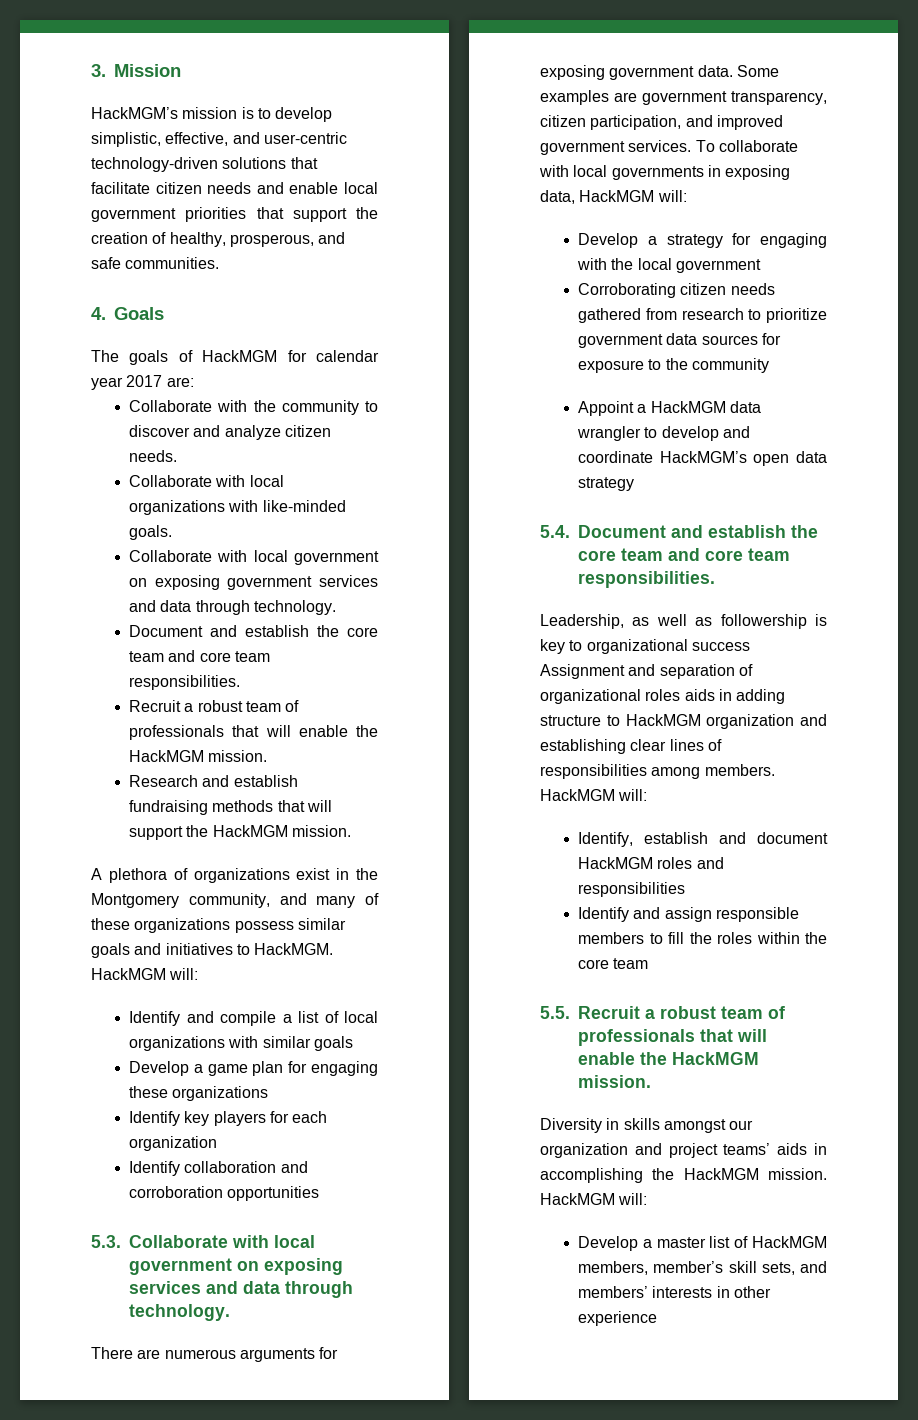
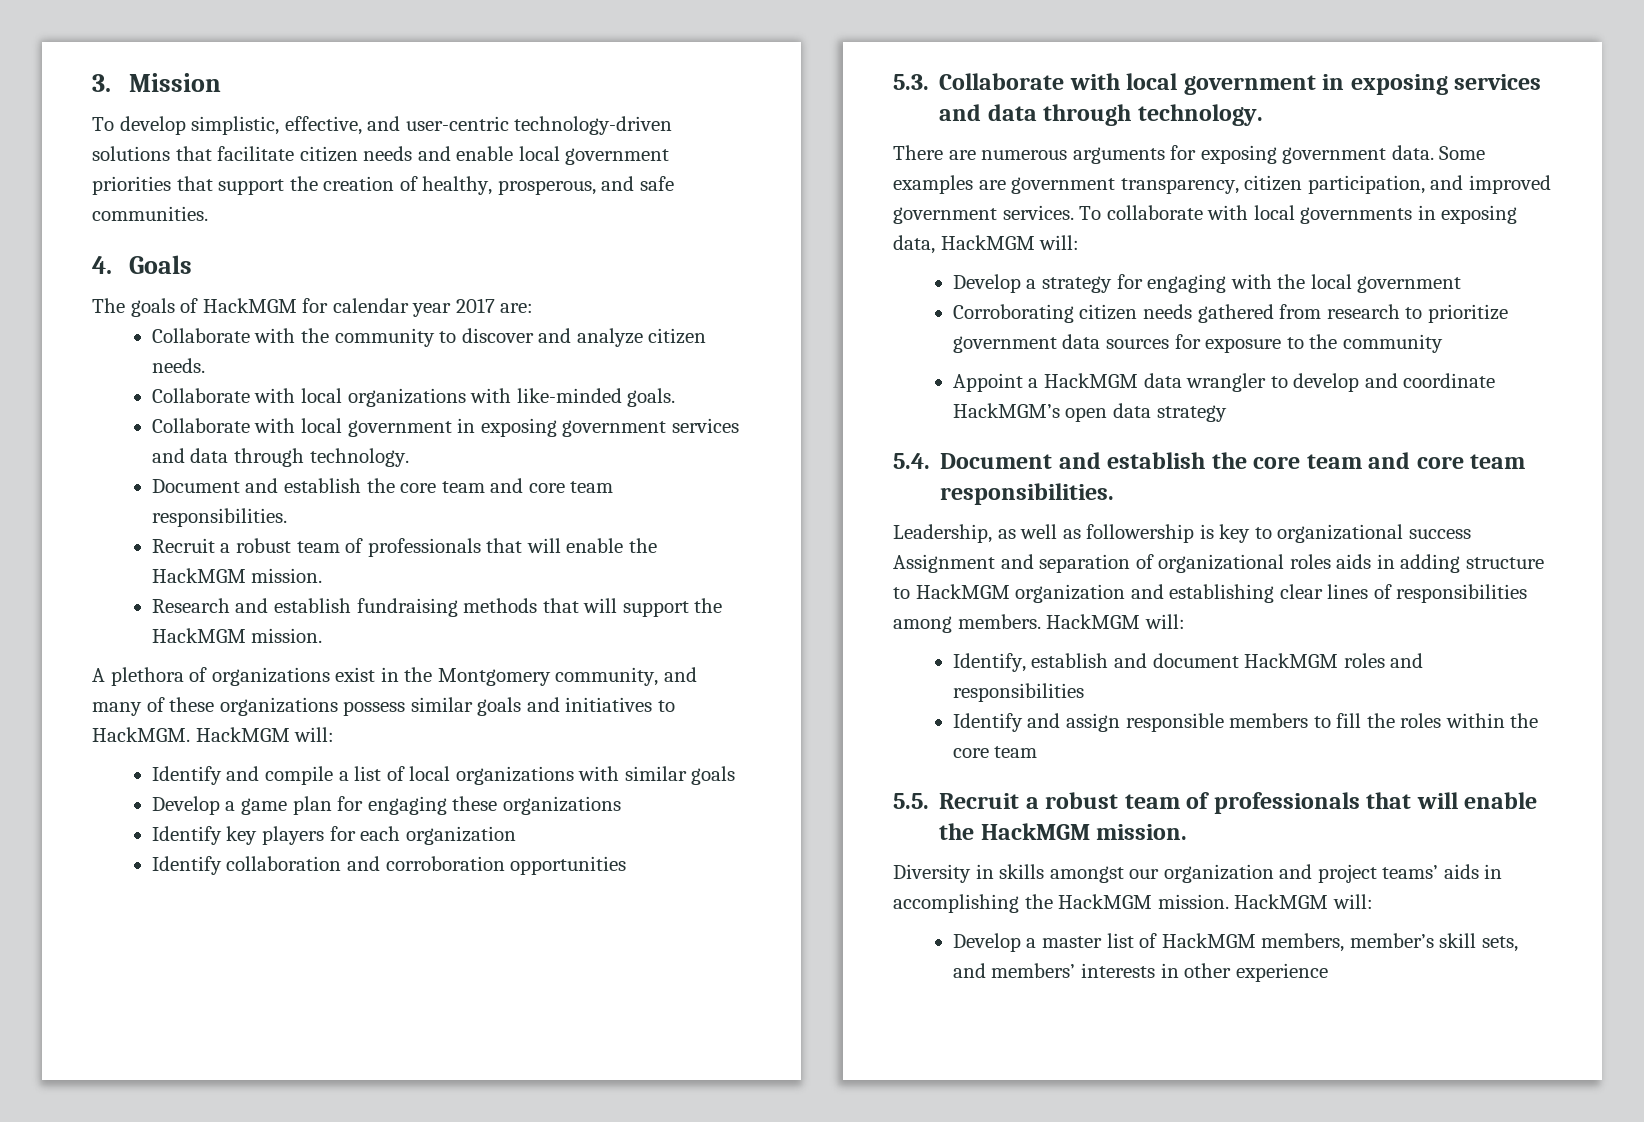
[91,107,271,119] HackMGM’s mission is to -> [92,117,114,131] To
[129,578,148,587] on -> [457,418,476,433] in
[237,1261,259,1271] on -> [1322,74,1345,90] in

